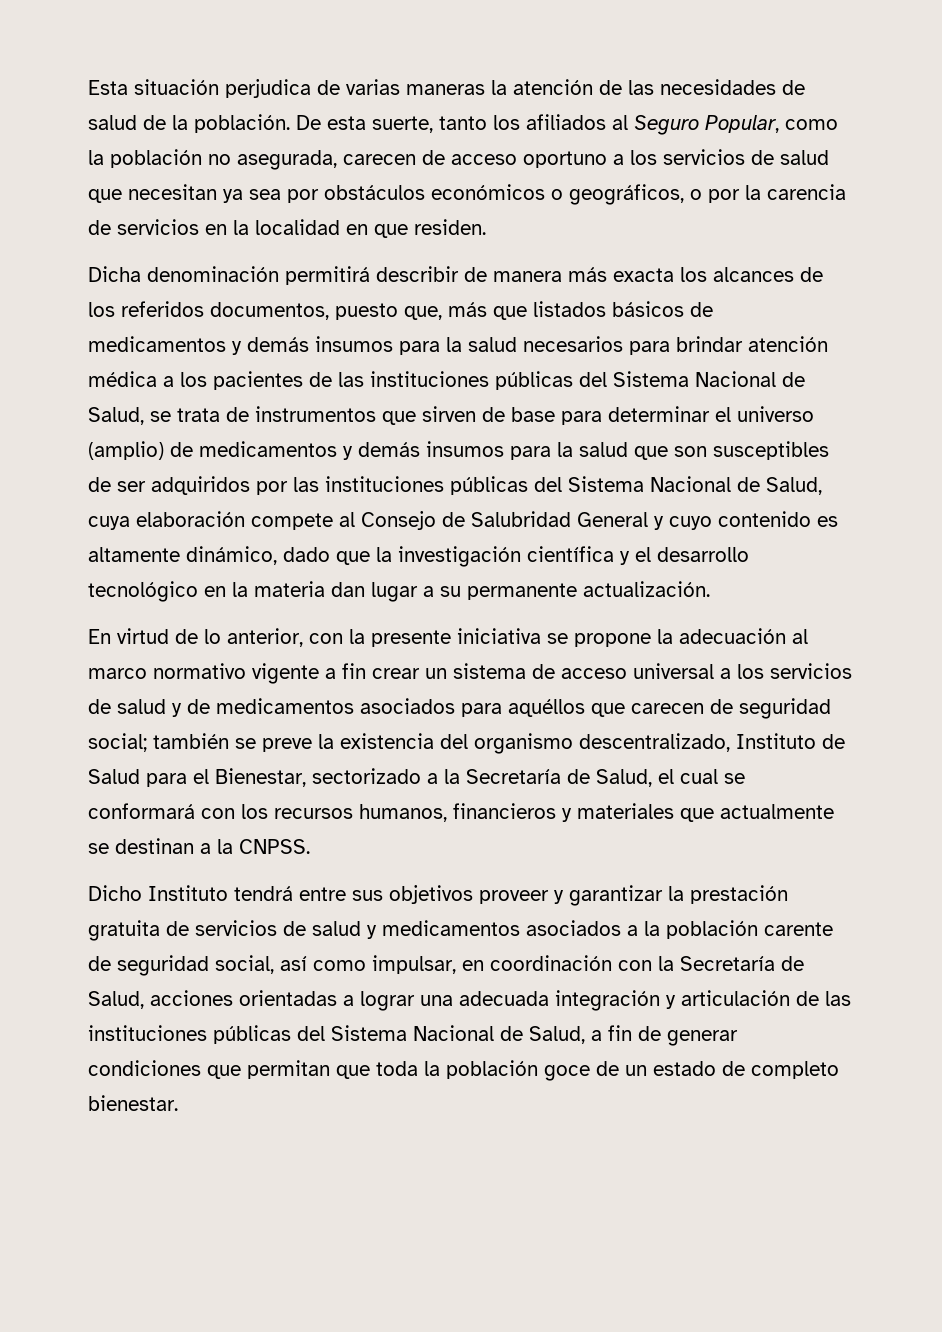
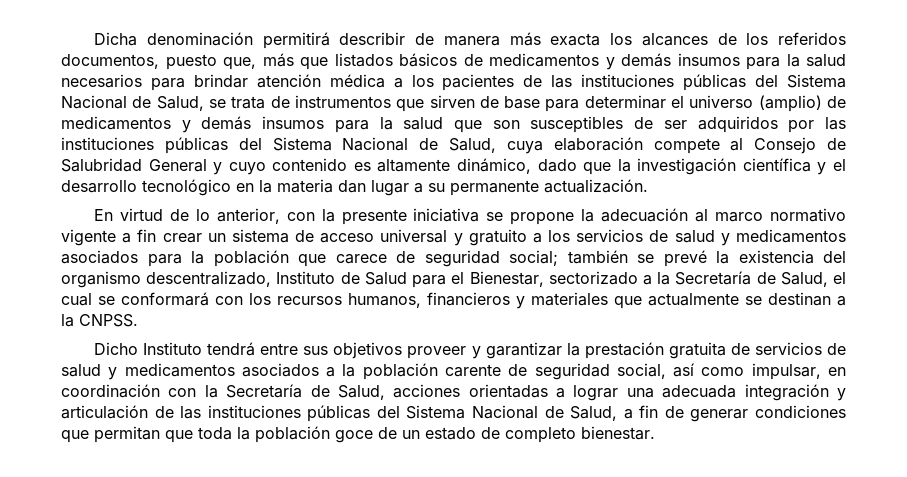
[88,79,805,98] [88,114,838,135] [88,149,829,170] [88,184,846,205] [88,219,486,238] Esta situación perjudica de varias maneras la atención de las necesidades de salud de la población. De esta suerte, tanto los afiliados al Seguro Popular, como la población no asegurada, carecen de acceso oportuno a los servicios de salud que necesitan ya sea por obstáculos económicos o geográficos, o por la carencia de servicios en la localidad en que residen. // -> (94, 39) none
(714, 671) none -> [453,229,527,246] y gratuito
[187,699,210,714] de -> (730, 239) none
[508,699,704,717] aquéllos que carecen -> [191,250,387,267] la población que carece
[262,738,312,752] preve -> [663,250,707,267] prevé

